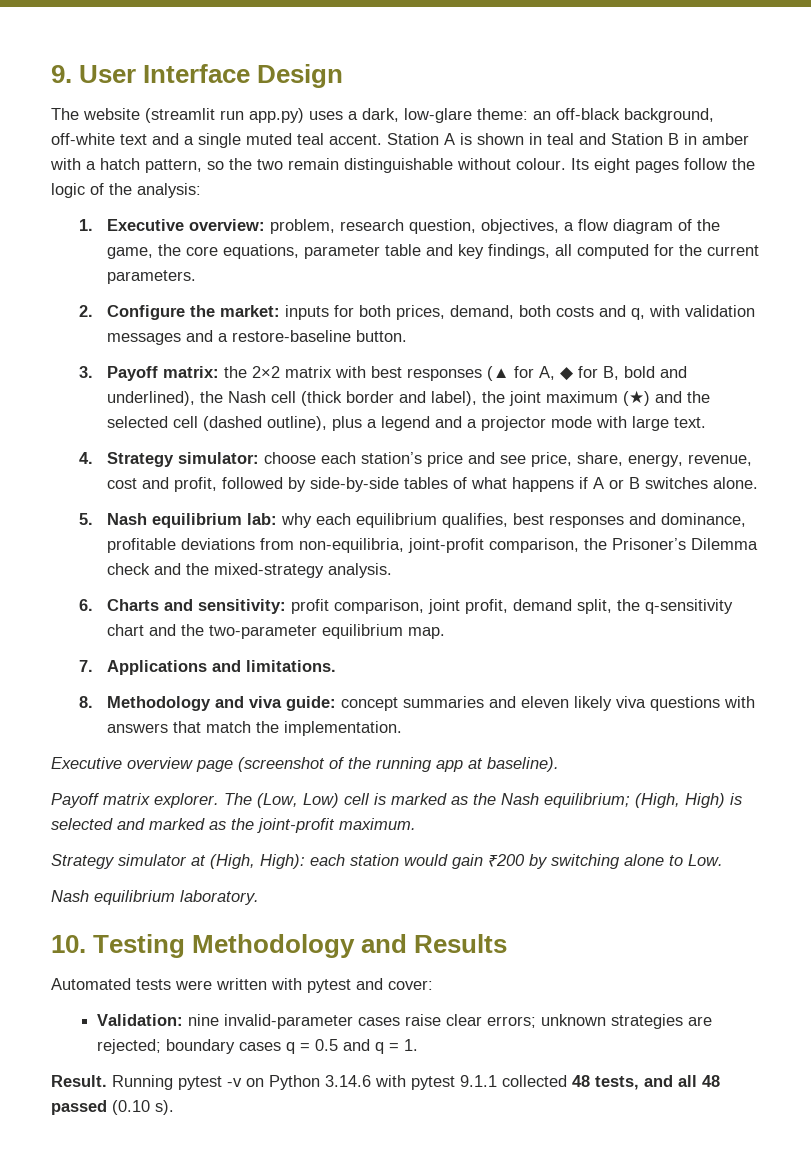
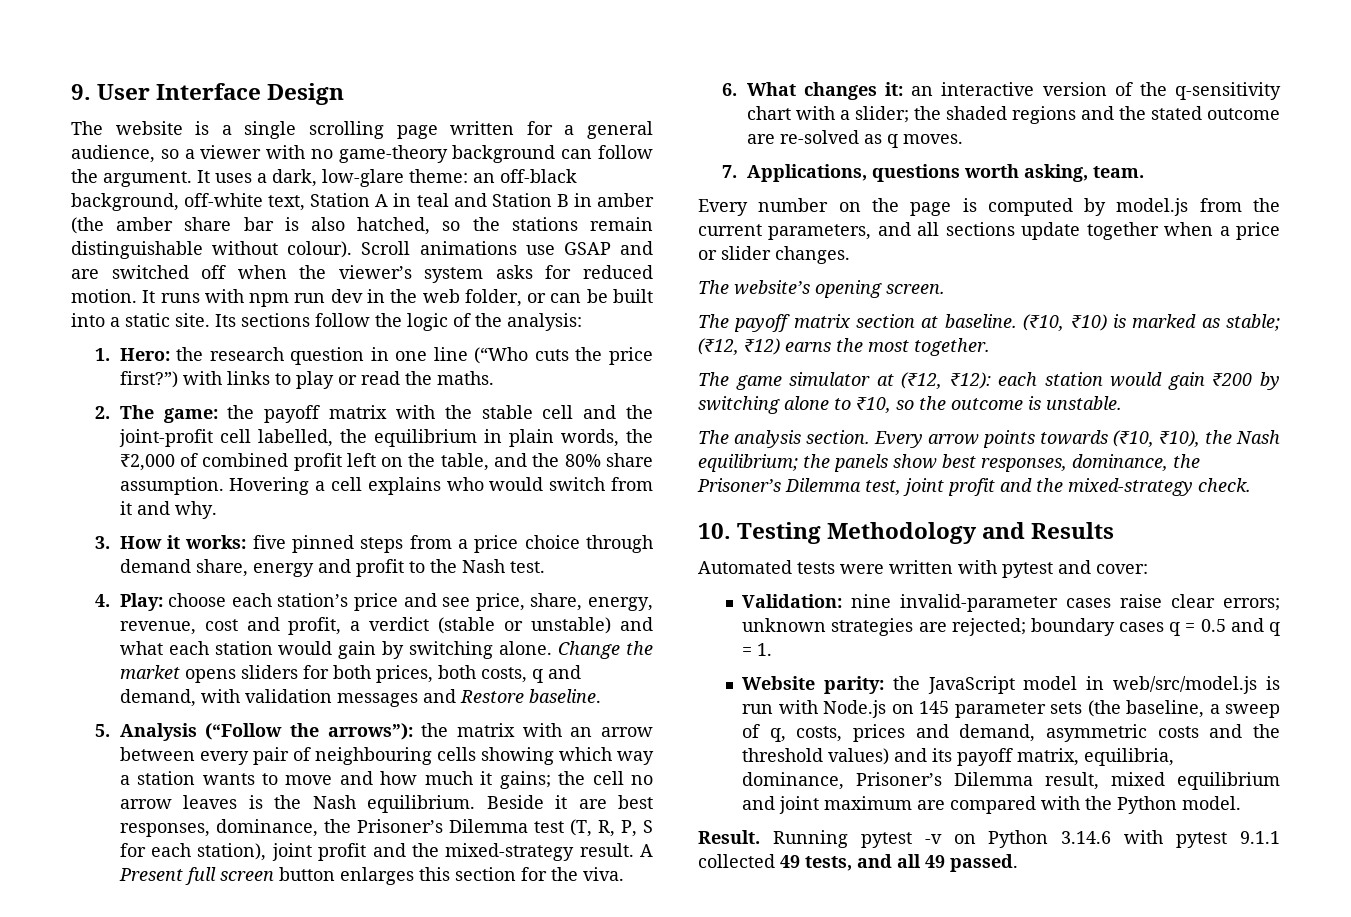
[145,108,304,123] (streamlit run app.py) -> [195,121,654,139] [71,145,653,163] [71,169,210,187] is a single scrolling page written for a general audience, so a viewer with no game-theory background can follow the argument. It
[120,133,524,148] text and a single muted teal accent. Station A is shown -> [268,193,389,211] text, Station A
[50,158,283,173] with a hatch pattern, so the two -> [71,217,578,235] (the amber share bar is also hatched, so the stations
[516,158,679,173] colour. Its eight pages -> [287,241,653,258] [71,265,653,283] [71,289,653,307] [71,313,310,327] colour). Scroll animations use GSAP and are switched off when the viewer’s system asks for reduced motion. It runs with npm run dev in the web folder, or can be built into a static site. Its sections
[107,219,721,234] [107,244,760,259] [107,270,197,284] [79,305,756,320] [107,330,408,345] [79,366,688,381] [107,390,711,406] [107,416,707,431] Executive overview: problem, research question, objectives, a flow diagram of the game, the core equations, parameter table and key findings, all computed for the current parameters. // 2. Configure the market: inputs for both prices, demand, both costs and q, with validation messages and a restore-baseline button. // 3. Payoff matrix: the 2×2 matrix with best responses (▲ for A, ◆ for B, bold and underlined), the Nash cell (thick border and label), the joint maximum (★) and the selected cell (dashed outline), plus a legend and a projector mode with large text. -> [119,347,653,365] [119,371,494,389] [95,405,653,423] [118,429,653,447] [119,453,653,471] [119,477,653,495] [119,501,217,519] [95,535,653,553] [119,559,545,577] Hero: the research question in one line (“Who cuts the price first?”) with links to play or read the maths. // 2. The game: the payoff matrix with the stable cell and the joint-profit cell labelled, the equilibrium in plain words, the ₹2,000 of combined profit left on the table, and the 80% share assumption. Hovering a cell explains who would switch from it and why. // 3. How it works: five pinned steps from a price choice through demand share, energy and profit to the Nash test.
[107,452,260,467] Strategy simulator: -> [119,593,163,611] Play:
[222,477,759,492] [79,513,747,528] [107,538,759,553] [107,563,393,578] [79,599,734,614] [107,624,446,639] [79,660,337,675] [79,696,756,711] [107,721,403,736] [51,757,559,772] [51,793,742,808] [51,818,416,833] [51,854,305,869] followed by side-by-side tables of what happens if A or B switches alone. // 5. Nash equilibrium lab: why each equilibrium qualifies, best responses and dominance, profitable deviations from non-equilibria, joint-profit comparison, the Prisoner’s Dilemma check and the mixed-strategy analysis. // 6. Charts and sensitivity: profit comparison, joint profit, demand split, the q-sensitivity chart and the two-parameter equilibrium map. // 7. Applications and limitations. // 8. Methodology and viva guide: concept summaries and eleven likely viva questions with answers that match the implementation. // Executive overview page (screenshot of the running app at baseline). // Payoff matrix explorer. The (Low, Low) cell is marked as the Nash equilibrium; (High, High) is selected and marked as the joint-profit maximum. // Strategy simulator at (High, High): -> [350,617,653,634] [119,641,653,659] [119,665,581,683] [119,689,601,707] [95,723,653,741] [119,747,654,765] [119,771,653,789] [119,795,653,813] [119,819,653,837] [119,843,653,861] [118,867,624,885] [722,82,1281,100] [746,106,1280,124] [746,130,963,148] [722,164,1144,182] [698,198,1280,216] [698,222,1280,240] [698,246,850,264] [698,280,945,298] [698,314,1280,332] [698,338,990,356] [698,372,991,390] a verdict (stable or unstable) and what each station would gain by switching alone. Change the market opens sliders for both prices, both costs, q and demand, with validation messages and Restore baseline. // 5. Analysis (“Follow the arrows”): the matrix with an arrow between every pair of neighbouring cells showing which way a station wants to move and how much it gains; the cell no arrow leaves is the Nash equilibrium. Beside it are best responses, dominance, the Prisoner’s Dilemma test (T, R, P, S for each station), joint profit and the mixed-strategy result. A Present full screen button enlarges this section for the viva. // 6. What changes it: an interactive version of the q-sensitivity chart with a slider; the shaded regions and the stated outcome are re-solved as q moves. // 7. Applications, questions worth asking, team. // Every number on the page is computed by model.js from the current parameters, and all sections update together when a price or slider changes. // The website’s opening screen. // The payoff matrix section at baseline. (₹10, ₹10) is marked as stable; (₹12, ₹12) earns the most together. // The game simulator at (₹12, ₹12):
[688,854,723,866] [51,890,259,905] Low. // Nash equilibrium laboratory. -> [856,396,1122,413] [698,430,1280,448] [698,454,1200,472] [697,478,1251,496] ₹10, so the outcome is unstable. // The analysis section. Every arrow points towards (₹10, ₹10), the Nash equilibrium; the panels show best responses, dominance, the Prisoner’s Dilemma test, joint profit and the mixed-strategy check.
(419, 1045) none -> [742,676,1280,694] [742,700,1280,718] [742,724,1280,742] [742,748,1175,766] [742,772,1280,790] [742,796,1242,814] // Website parity: the JavaScript model in web/src/model.js is run with Node.js on 145 parameter sets (the baseline, a sweep of q, costs, prices and demand, asymmetric costs and the threshold values) and its payoff matrix, equilibria, dominance, Prisoner’s Dilemma result, mixed equilibrium and joint maximum are compared with the Python model.
[572,1075,590,1087] 48 -> [780,855,800,868] 49
[702,1075,720,1087] [51,1100,174,1115] 48 passed (0.10 s). -> [925,854,1018,872] 49 passed.

